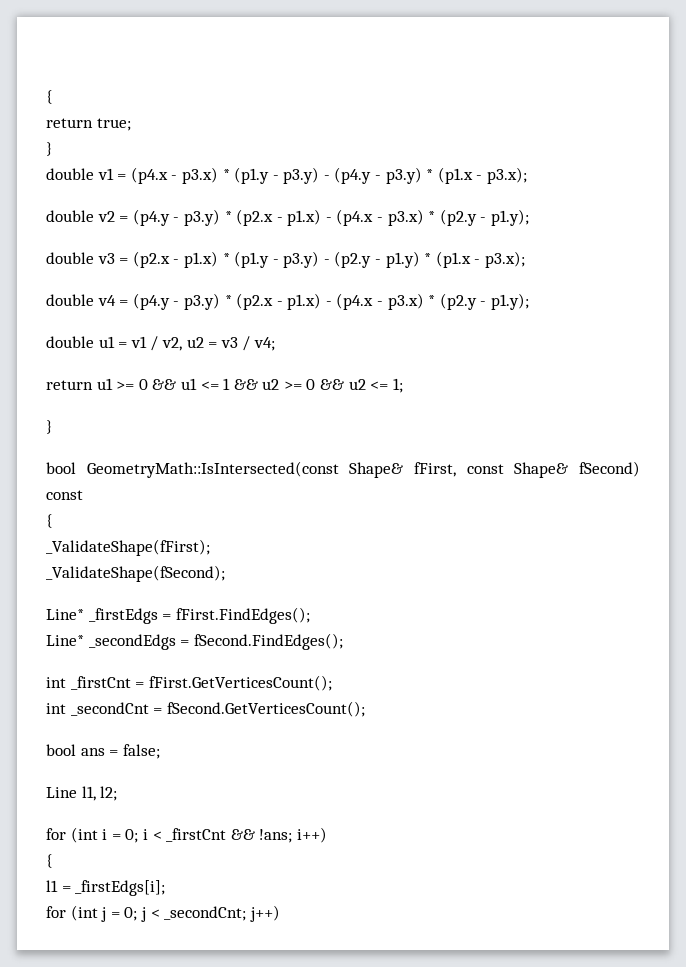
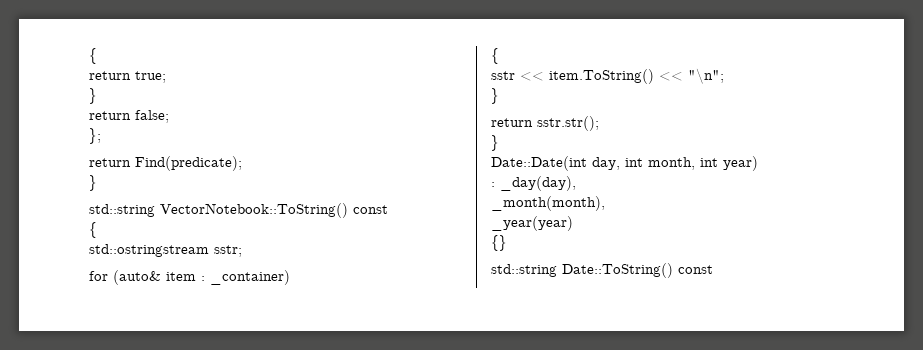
[46,167,528,184] [46,209,530,226] [46,251,526,268] [46,293,530,310] [46,336,275,351] [46,378,403,393] [46,420,53,434] [46,461,641,478] [46,490,83,500] [46,514,53,528] [46,539,210,556] [46,565,225,582] [46,607,310,624] [46,633,343,650] [46,675,332,691] [46,701,365,717] [46,744,160,759] [46,786,118,801] [46,827,327,843] [46,854,53,868] [46,880,166,896] [46,905,280,922] double v1 = (p4.x - p3.x) * (p1.y - p3.y) - (p4.y - p3.y) * (p1.x - p3.x); // double v2 = (p4.y - p3.y) * (p2.x - p1.x) - (p4.x - p3.x) * (p2.y - p1.y); // double v3 = (p2.x - p1.x) * (p1.y - p3.y) - (p2.y - p1.y) * (p1.x - p3.x); // double v4 = (p4.y - p3.y) * (p2.x - p1.x) - (p4.x - p3.x) * (p2.y - p1.y); // double u1 = v1 / v2, u2 = v3 / v4; // return u1 >= 0 && u1 <= 1 && u2 >= 0 && u2 <= 1; // } // bool GeometryMath::IsIntersected(const Shape& fFirst, const Shape& fSecond) const // { // _ValidateShape(fFirst); // _ValidateShape(fSecond); // Line* _firstEdgs = fFirst.FindEdges(); // Line* _secondEdgs = fSecond.FindEdges(); // int _firstCnt = fFirst.GetVerticesCount(); // int _secondCnt = fSecond.GetVerticesCount(); // bool ans = false; // Line l1, l2; // for (int i = 0; i < _firstCnt && !ans; i++) // { // l1 = _firstEdgs[i]; // for (int j = 0; j < _secondCnt; j++) -> [89,110,169,123] [89,128,101,144] [89,156,242,171] [89,175,97,191] [89,203,388,218] [89,222,97,238] [89,244,242,257] [89,270,290,285] [491,48,499,64] [491,68,724,84] [491,88,499,104] [491,116,599,131] [491,135,499,151] [491,156,758,171] [491,176,576,191] [491,196,605,211] [491,216,573,231] [491,235,507,251] [491,263,713,278] return false; // }; // return Find(predicate); // } // std::string VectorNotebook::ToString() const // { // std::ostringstream sstr; // for (auto& item : _container) // { // sstr << item.ToString() << "\n"; // } // return sstr.str(); // } // Date::Date(int day, int month, int year) // : _day(day), // _month(month), // _year(year) // {} // std::string Date::ToString() const

